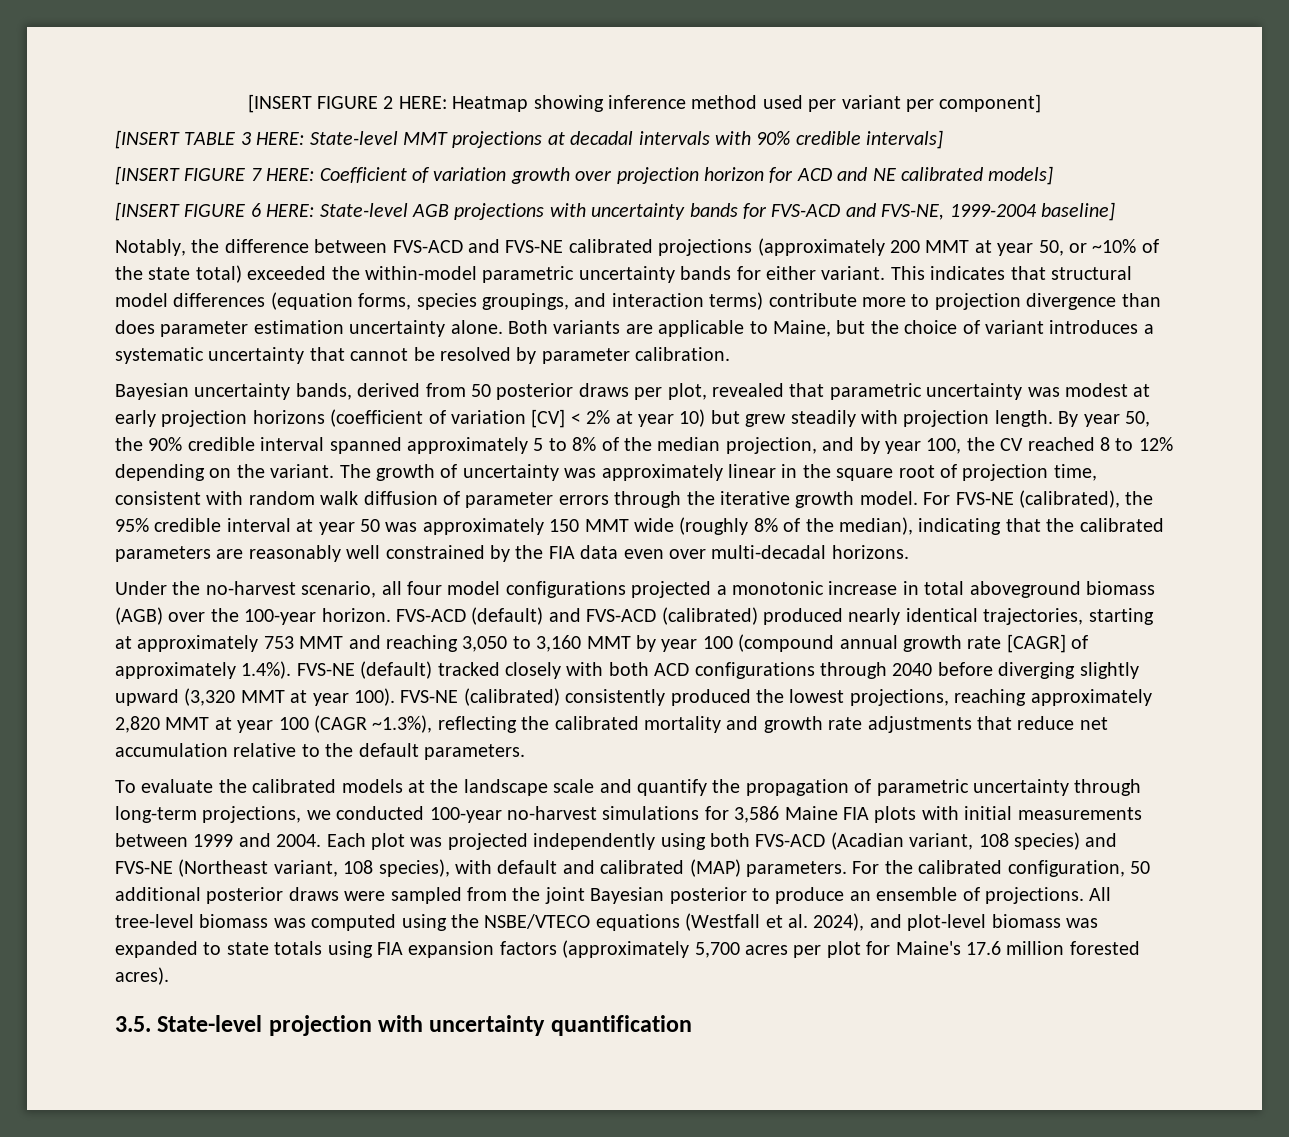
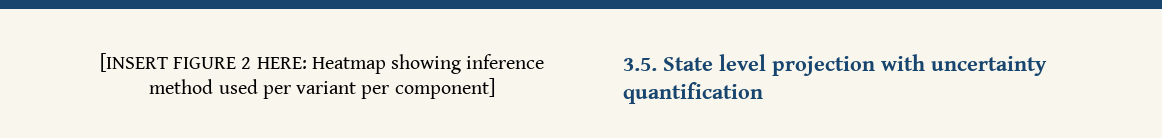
[115,130,944,149] [115,166,1054,185] [115,202,1115,221] [115,238,1159,256] [115,265,1132,283] [115,292,1161,310] [115,320,1154,337] [115,347,731,364] [115,383,1151,400] [115,409,1150,428] [115,437,1173,454] [115,464,1097,481] [115,490,1154,508] [115,517,1164,535] [115,545,909,562] [115,581,1155,598] [115,607,1154,625] [115,634,1089,653] [115,661,1139,679] [115,688,1152,706] [115,715,1108,733] [115,743,525,760] [115,779,1142,796] [115,806,1142,823] [115,832,1118,850] [115,859,1150,877] [115,887,1112,904] [115,913,1098,931] [115,940,1140,958] [115,967,169,985] // [INSERT TABLE 3 HERE: State-level MMT projections at decadal intervals with 90% credible intervals] // [INSERT FIGURE 7 HERE: Coefficient of variation growth over projection horizon for ACD and NE calibrated models] // [INSERT FIGURE 6 HERE: State-level AGB projections with uncertainty bands for FVS-ACD and FVS-NE, 1999-2004 baseline] // Notably, the difference between FVS-ACD and FVS-NE calibrated projections (approximately 200 MMT at year 50, or ~10% of the state total) exceeded the within-model parametric uncertainty bands for either variant. This indicates that structural model differences (equation forms, species groupings, and interaction terms) contribute more to projection divergence than does parameter estimation uncertainty alone. Both variants are applicable to Maine, but the choice of variant introduces a systematic uncertainty that cannot be resolved by parameter calibration. // Bayesian uncertainty bands, derived from 50 posterior draws per plot, revealed that parametric uncertainty was modest at early projection horizons (coefficient of variation [CV] < 2% at year 10) but grew steadily with projection length. By year 50, the 90% credible interval spanned approximately 5 to 8% of the median projection, and by year 100, the CV reached 8 to 12% depending on the variant. The growth of uncertainty was approximately linear in the square root of projection time, consistent with random walk diffusion of parameter errors through the iterative growth model. For FVS-NE (calibrated), the 95% credible interval at year 50 was approximately 150 MMT wide (roughly 8% of the median), indicating that the calibrated parameters are reasonably well constrained by the FIA data even over multi-decadal horizons. // Under the no-harvest scenario, all four model configurations projected a monotonic increase in total aboveground biomass (AGB) over the 100-year horizon. FVS-ACD (default) and FVS-ACD (calibrated) produced nearly identical trajectories, starting at approximately 753 MMT and reaching 3,050 to 3,160 MMT by year 100 (compound annual growth rate [CAGR] of approximately 1.4%). FVS-NE (default) tracked closely with both ACD configurations through 2040 before diverging slightly upward (3,320 MMT at year 100). FVS-NE (calibrated) consistently produced the lowest projections, reaching approximately 2,820 MMT at year 100 (CAGR ~1.3%), reflecting the calibrated mortality and growth rate adjustments that reduce net accumulation relative to the default parameters. // To evaluate the calibrated models at the landscape scale and quantify the propagation of parametric uncertainty through long-term projections, we conducted 100-year no-harvest simulations for 3,586 Maine FIA plots with initial measurements between 1999 and 2004. Each plot was projected independently using both FVS-ACD (Acadian variant, 108 species) and FVS-NE (Northeast variant, 108 species), with default and calibrated (MAP) parameters. For the calibrated configuration, 50 additional posterior draws were sampled from the joint Bayesian posterior to produce an ensemble of projections. All tree-level biomass was computed using the NSBE/VTECO equations (Westfall et al. 2024), and plot-level biomass was expanded to state totals using FIA expansion factors (approximately 5,700 acres per plot for Maine's 17.6 million forested acres). -> (495, 88) none
[157,1015,263,1032] State-level -> [663,54,766,71] State level

